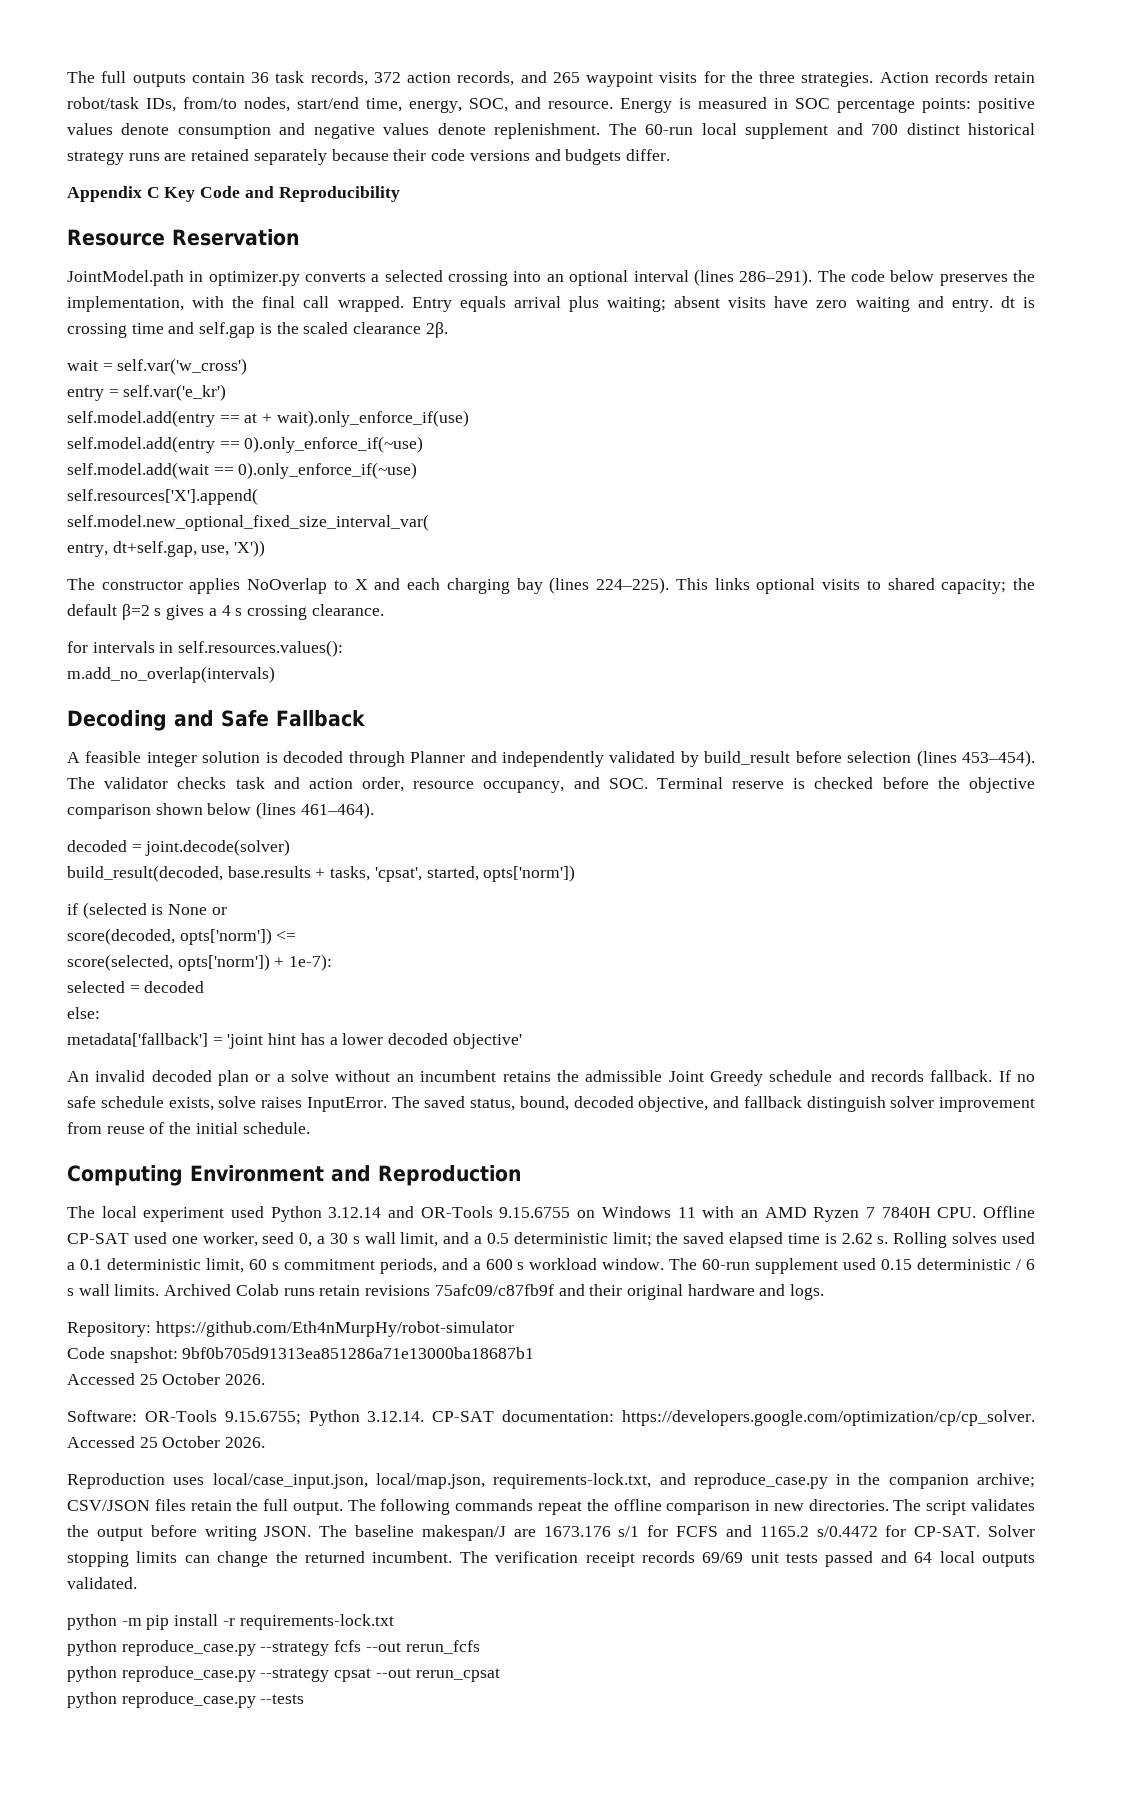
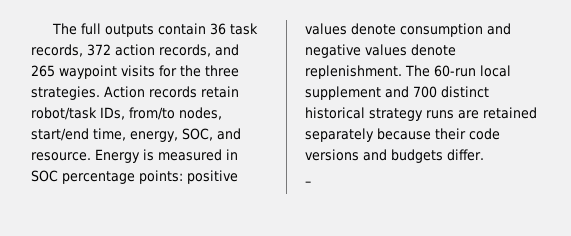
[67,186,400,202] [67,229,299,246] [67,269,1036,286] [67,296,1035,312] [67,322,448,338] [67,358,248,375] [67,384,227,401] [67,410,469,427] [67,436,424,453] [67,462,418,479] [67,488,258,505] [67,514,429,531] [67,540,266,557] [67,577,1035,594] [67,604,384,620] [67,640,344,657] [67,666,275,683] [67,710,365,731] [67,750,1035,767] [67,777,1035,793] [67,802,374,819] [67,839,291,856] [67,865,576,882] [67,902,227,919] [67,928,297,945] [67,954,333,971] [67,981,205,993] [67,1007,100,1019] [67,1033,522,1049] [67,1070,1036,1086] [67,1096,1035,1112] [67,1122,310,1134] [67,1165,521,1186] [67,1206,1036,1222] [67,1232,1035,1248] [67,1258,1036,1274] [67,1284,825,1300] [67,1321,514,1337] [67,1347,535,1363] [67,1373,266,1385] [67,1410,1035,1426] [67,1436,266,1448] [67,1473,1035,1489] [67,1499,1036,1515] [67,1525,1036,1541] [67,1551,1036,1567] [67,1577,137,1589] [67,1614,394,1630] [67,1640,480,1656] [67,1666,500,1682] [67,1692,305,1708] Appendix C Key Code and Reproducibility // Resource Reservation // JointModel.path in optimizer.py converts a selected crossing into an optional interval (lines 286–291). The code below preserves the implementation, with the final call wrapped. Entry equals arrival plus waiting; absent visits have zero waiting and entry. dt is crossing time and self.gap is the scaled clearance 2β. // wait = self.var('w_cross') // entry = self.var('e_kr') // self.model.add(entry == at + wait).only_enforce_if(use) // self.model.add(entry == 0).only_enforce_if(~use) // self.model.add(wait == 0).only_enforce_if(~use) // self.resources['X'].append( // self.model.new_optional_fixed_size_interval_var( // entry, dt+self.gap, use, 'X')) // The constructor applies NoOverlap to X and each charging bay (lines 224–225). This links optional visits to shared capacity; the default β=2 s gives a 4 s crossing clearance. // for intervals in self.resources.values(): // m.add_no_overlap(intervals) // Decoding and Safe Fallback // A feasible integer solution is decoded through Planner and independently validated by build_result before selection (lines 453–454). The validator checks task and action order, resource occupancy, and SOC. Terminal reserve is checked before the objective comparison shown below (lines 461–464). // decoded = joint.decode(solver) // build_result(decoded, base.results + tasks, 'cpsat', started, opts['norm']) // if (selected is None or // score(decoded, opts['norm']) <= // score(selected, opts['norm']) + 1e-7): // selected = decoded // else: // metadata['fallback'] = 'joint hint has a lower decoded objective' // An invalid decoded plan or a solve without an incumbent retains the admissible Joint Greedy schedule and records fallback. If no safe schedule exists, solve raises InputError. The saved status, bound, decoded objective, and fallback distinguish solver improvement from reuse of the initial schedule. // Computing Environment and Reproduction // The local experiment used Python 3.12.14 and OR-Tools 9.15.6755 on Windows 11 with an AMD Ryzen 7 7840H CPU. Offline CP-SAT used one worker, seed 0, a 30 s wall limit, and a 0.5 deterministic limit; the saved elapsed time is 2.62 s. Rolling solves used a 0.1 deterministic limit, 60 s commitment periods, and a 600 s workload window. The 60-run supplement used 0.15 deterministic / 6 s wall limits. Archived Colab runs retain revisions 75afc09/c87fb9f and their original hardware and logs. // Repository: https://github.com/Eth4nMurpHy/robot-simulator // Code snapshot: 9bf0b705d91313ea851286a71e13000ba18687b1 // Accessed 25 October 2026. // Software: OR-Tools 9.15.6755; Python 3.12.14. CP-SAT documentation: https://developers.google.com/optimization/cp/cp_solver. Accessed 25 October 2026. // Reproduction uses local/case_input.json, local/map.json, requirements-lock.txt, and reproduce_case.py in the companion archive; CSV/JSON files retain the full output. The following commands repeat the offline comparison in new directories. The script validates the output before writing JSON. The baseline makespan/J are 1673.176 s/1 for FCFS and 1165.2 s/0.4472 for CP-SAT. Solver stopping limits can change the returned incumbent. The verification receipt records 69/69 unit tests passed and 64 local outputs validated. // python -m pip install -r requirements-lock.txt // python reproduce_case.py --strategy fcfs --out rerun_fcfs // python reproduce_case.py --strategy cpsat --out rerun_cpsat // python reproduce_case.py --tests -> [305,181,311,186] –

